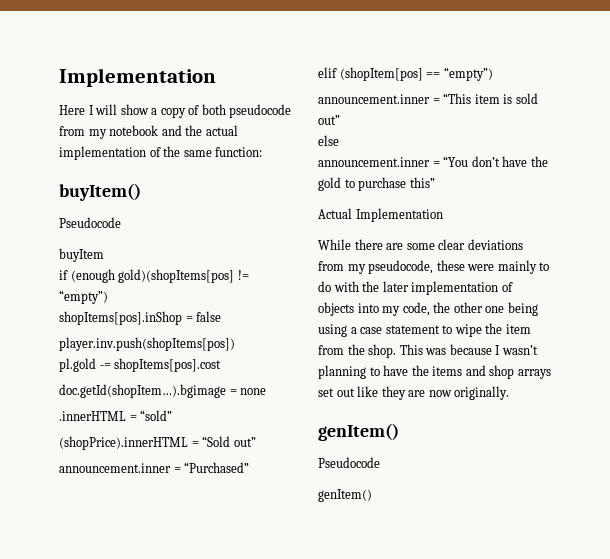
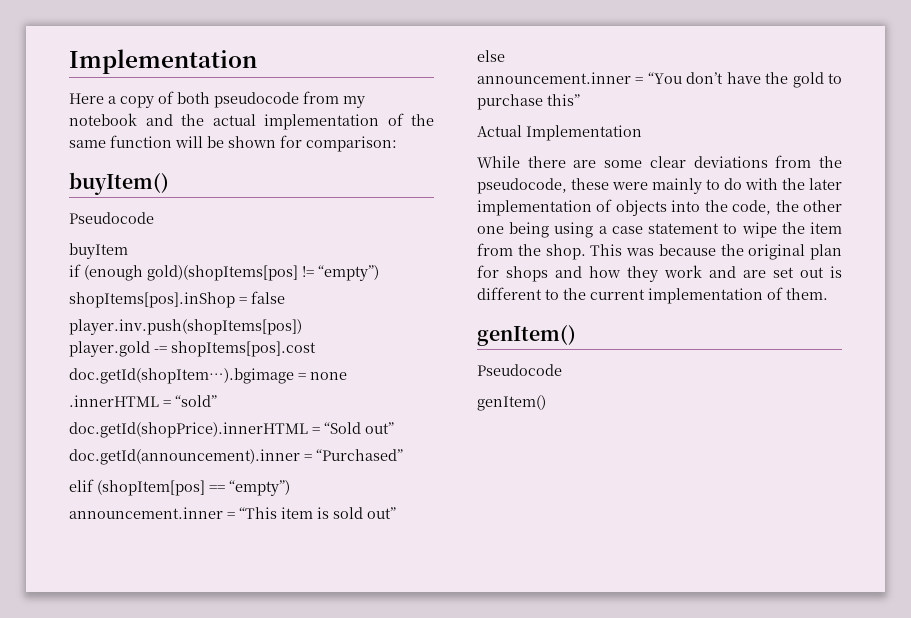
[88,104,149,115] I will show -> (104, 98) none
[215,147,263,157] function: -> [110,135,397,152] function will be shown for comparison:
[59,358,96,372] pl.gold -> [69,341,150,357] player.gold
[59,436,188,450] (shopPrice).innerHTML -> [69,422,308,438] doc.getId(shopPrice).innerHTML
[59,463,171,473] announcement.inner -> [69,449,300,465] doc.getId(announcement).inner
[347,264,366,274] my -> [819,156,842,168] the
[382,306,401,316] my -> [704,200,728,212] the
[495,345,538,355] [318,365,551,379] [318,386,510,400] I wasn’t planning to have the items and shop arrays set out like they are now originally. -> [720,244,842,260] [477,265,842,282] [477,287,828,304] the original plan for shops and how they work and are set out is different to the current implementation of them.

